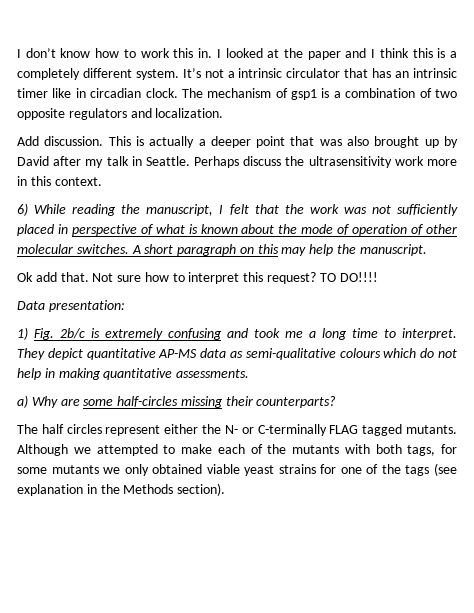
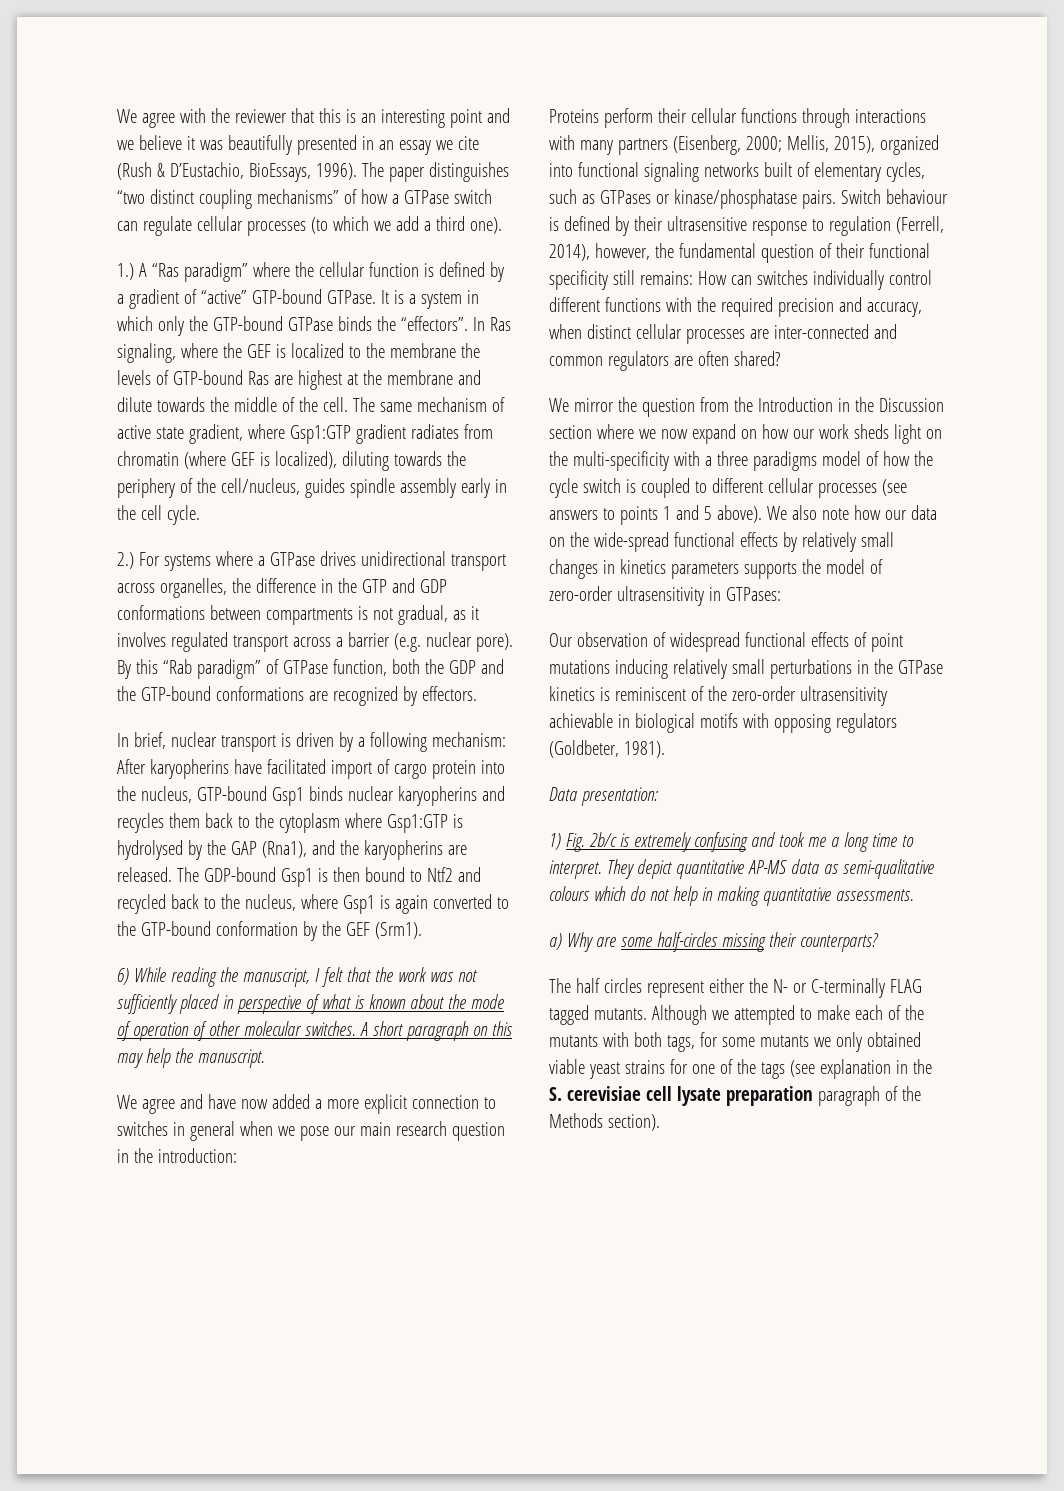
[17,48,458,60] [17,68,457,80] [17,88,457,100] [17,108,224,120] [17,136,459,148] [17,156,457,168] [17,176,102,186] I don’t know how to work this in. I looked at the paper and I think this is a completely different system. It’s not a intrinsic circulator that has an intrinsic timer like in circadian clock. The mechanism of gsp1 is a combination of two opposite regulators and localization. // Add discussion. This is actually a deeper point that was also brought up by David after my talk in Seattle. Perhaps discuss the ultrasensitivity work more in this context. -> [117,108,510,128] [117,135,479,155] [117,162,509,182] [117,189,492,209] [117,216,502,236] [117,262,504,282] [117,289,479,309] [117,316,511,336] [117,343,480,363] [117,370,481,390] [117,397,505,412] [117,424,493,444] [117,451,466,471] [117,478,507,498] [117,505,200,525] [117,551,506,571] [117,578,447,598] [117,605,479,625] [117,632,513,652] [117,659,504,679] [117,686,477,706] [117,732,506,752] [117,759,505,779] [117,786,505,806] [117,813,463,833] [117,840,467,860] [117,867,481,887] [117,894,509,914] [117,921,422,941] We agree with the reviewer that this is an interesting point and we believe it was beautifully presented in an essay we cite (Rush & D’Eustachio, BioEssays, 1996). The paper distinguishes “two distinct coupling mechanisms” of how a GTPase switch can regulate cellular processes (to which we add a third one). // 1.) A “Ras paradigm” where the cellular function is defined by a gradient of “active” GTP-bound GTPase. It is a system in which only the GTP-bound GTPase binds the “effectors”. In Ras signaling, where the GEF is localized to the membrane the levels of GTP-bound Ras are highest at the membrane and dilute towards the middle of the cell. The same mechanism of active state gradient, where Gsp1:GTP gradient radiates from chromatin (where GEF is localized), diluting towards the periphery of the cell/nucleus, guides spindle assembly early in the cell cycle. // 2.) For systems where a GTPase drives unidirectional transport across organelles, the difference in the GTP and GDP conformations between compartments is not gradual, as it involves regulated transport across a barrier (e.g. nuclear pore). By this “Rab paradigm” of GTPase function, both the GDP and the GTP-bound conformations are recognized by effectors. // In brief, nuclear transport is driven by a following mechanism: After karyopherins have facilitated import of cargo protein into the nucleus, GTP-bound Gsp1 binds nuclear karyopherins and recycles them back to the cytoplasm where Gsp1:GTP is hydrolysed by the GAP (Rna1), and the karyopherins are released. The GDP-bound Gsp1 is then bound to Ntf2 and recycled back to the nucleus, where Gsp1 is again converted to the GTP-bound conformation by the GEF (Srm1).
[17,272,378,284] Ok add that. Not sure how to interpret this request? TO DO!!!! -> [117,1094,496,1114] [117,1121,505,1141] [117,1148,237,1163] [549,108,926,128] [549,135,939,155] [549,162,925,182] [549,189,948,209] [549,216,944,236] [549,243,930,263] [549,270,932,290] [549,297,922,317] [549,324,897,344] [549,351,780,371] [549,397,944,417] [549,424,942,444] [549,451,933,471] [549,478,907,498] [549,505,937,525] [549,532,894,552] [549,559,883,579] [549,586,781,606] [549,632,903,652] [549,659,943,679] [549,686,887,706] [549,713,897,733] [549,740,665,758] We agree and have now added a more explicit connection to switches in general when we pose our main research question in the introduction: // Proteins perform their cellular functions through interactions with many partners (Eisenberg, 2000; Mellis, 2015), organized into functional signaling networks built of elementary cycles, such as GTPases or kinase/phosphatase pairs. Switch behaviour is defined by their ultrasensitive response to regulation (Ferrell, 2014), however, the fundamental question of their functional specificity still remains: How can switches individually control different functions with the required precision and accuracy, when distinct cellular processes are inter-connected and common regulators are often shared? // We mirror the question from the Introduction in the Discussion section where we now expand on how our work sheds light on the multi-specificity with a three paradigms model of how the cycle switch is coupled to different cellular processes (see answers to points 1 and 5 above). We also note how our data on the wide-spread functional effects by relatively small changes in kinetics parameters supports the model of zero-order ultrasensitivity in GTPases: // Our observation of widespread functional effects of point mutations inducing relatively small perturbations in the GTPase kinetics is reminiscent of the zero-order ultrasensitivity achievable in biological motifs with opposing regulators (Goldbeter, 1981).
(120, 489) none -> [549,1086,921,1106] S. cerevisiae cell lysate preparation paragraph of the

